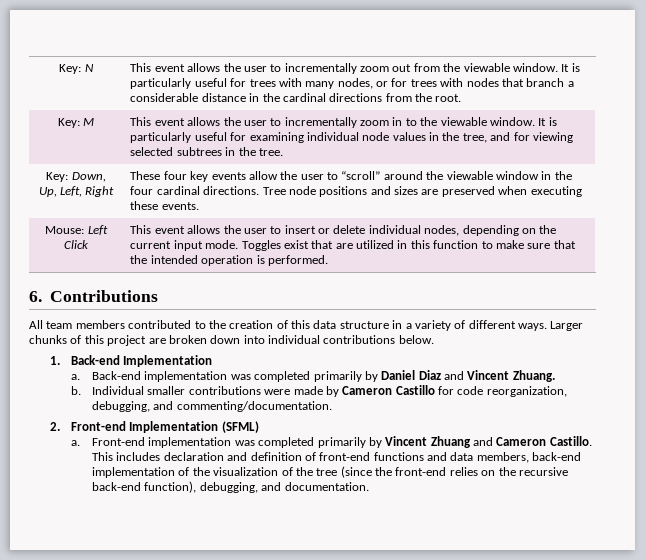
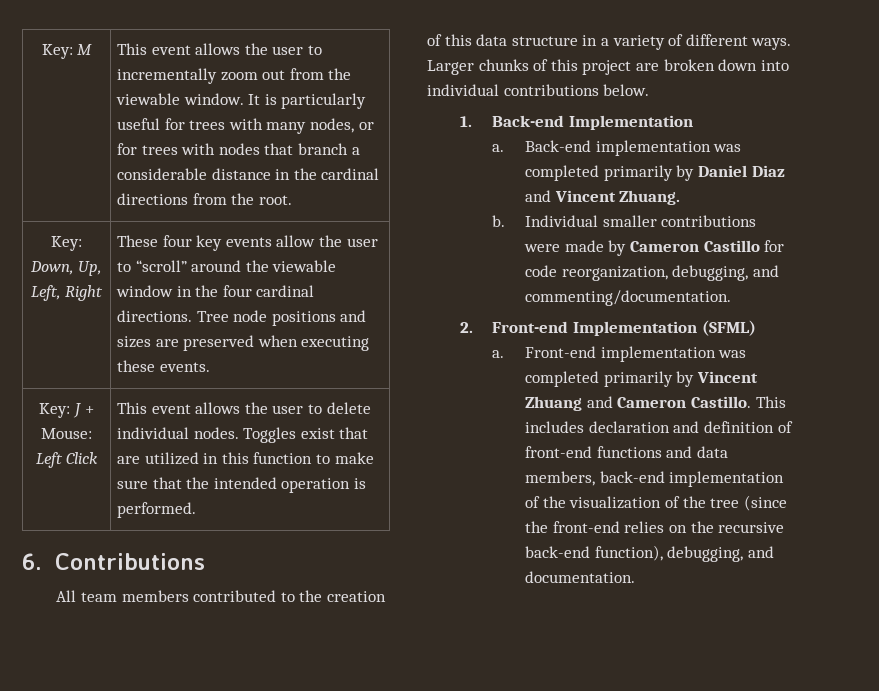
[59,64,94,74] Key: N -> [41,44,93,59] Key: M
[57,118,95,128] [130,117,557,128] [130,132,573,143] [130,147,283,156] // Key: M | This event allows the user to incrementally zoom in to the viewable window. It is particularly useful for examining individual node values in the tree, and for viewing selected subtrees in the tree. -> (292, 200) none
(199, 206) none -> [39,403,94,418] Key: J +
[284,225,557,236] [130,240,239,251] insert or delete individual nodes, depending on the current input mode. -> [326,402,371,414] [117,427,239,439] delete individual nodes.

